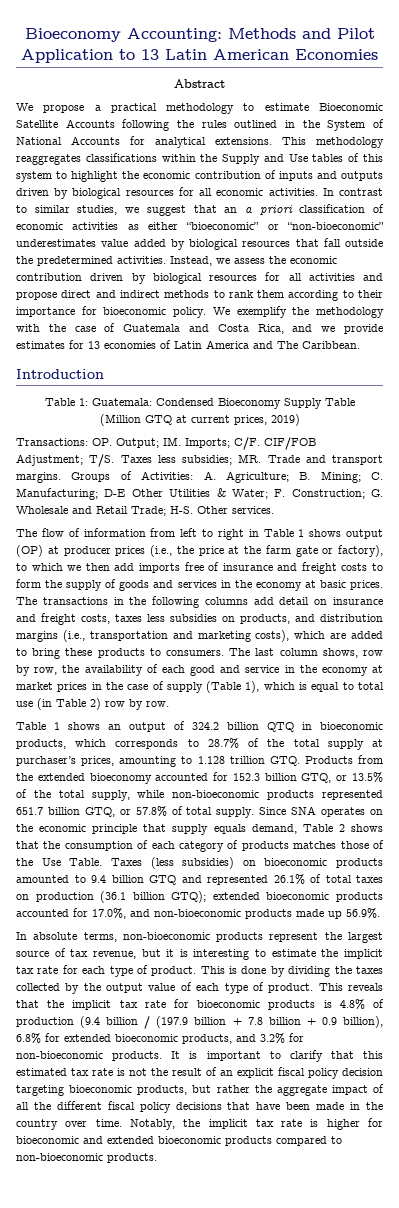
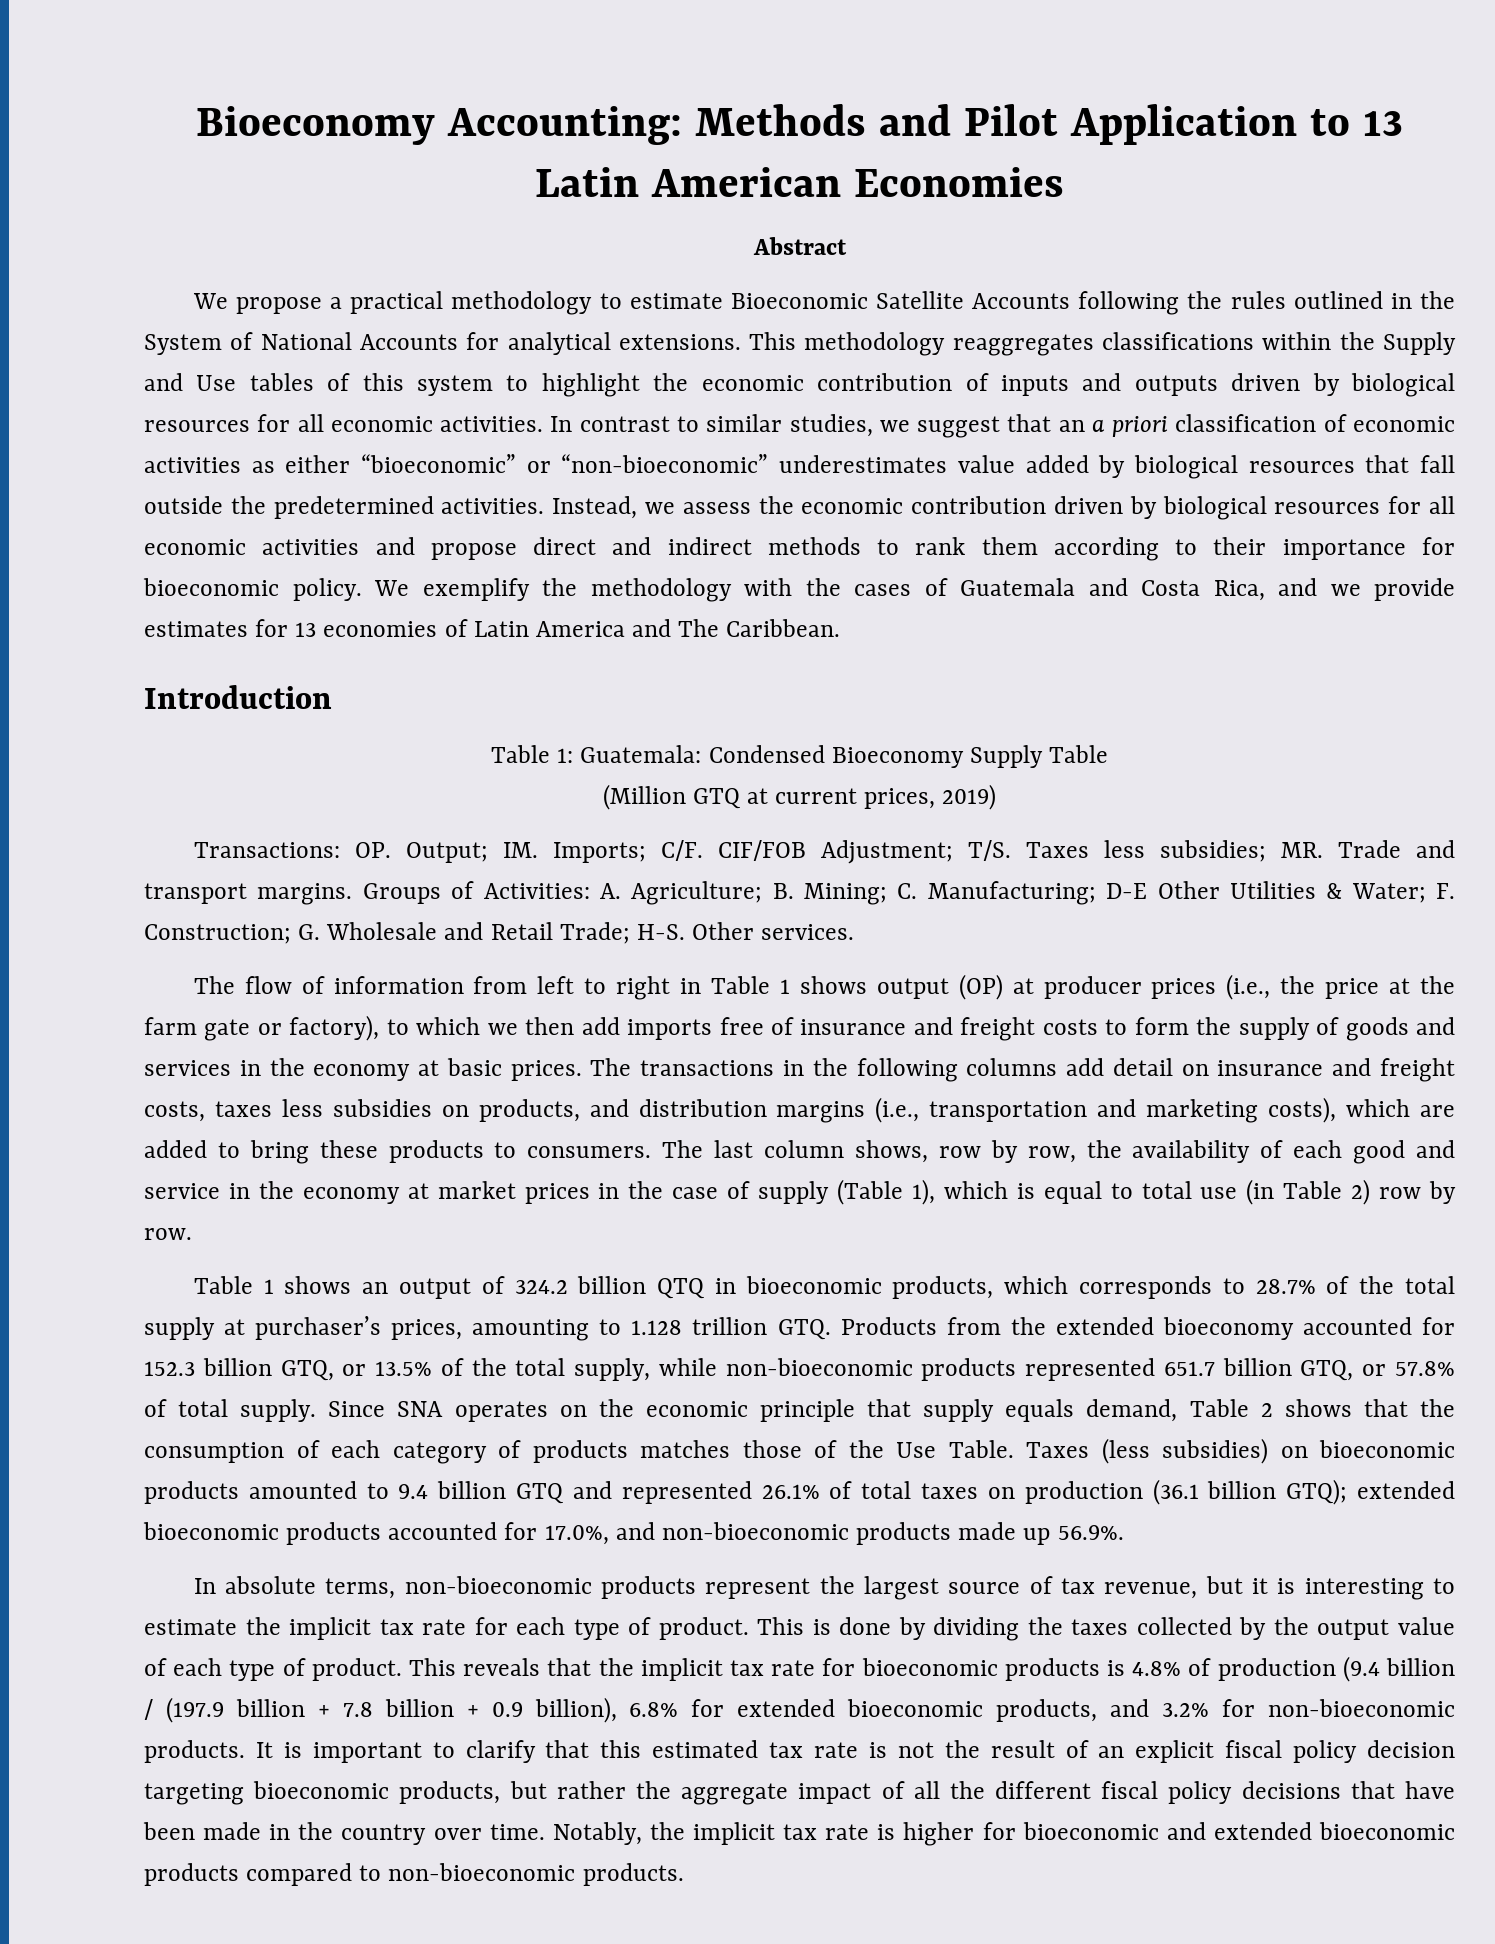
(302, 277) none -> [144,539,246,555] economic
[74,326,96,332] case -> [854,584,911,596] cases

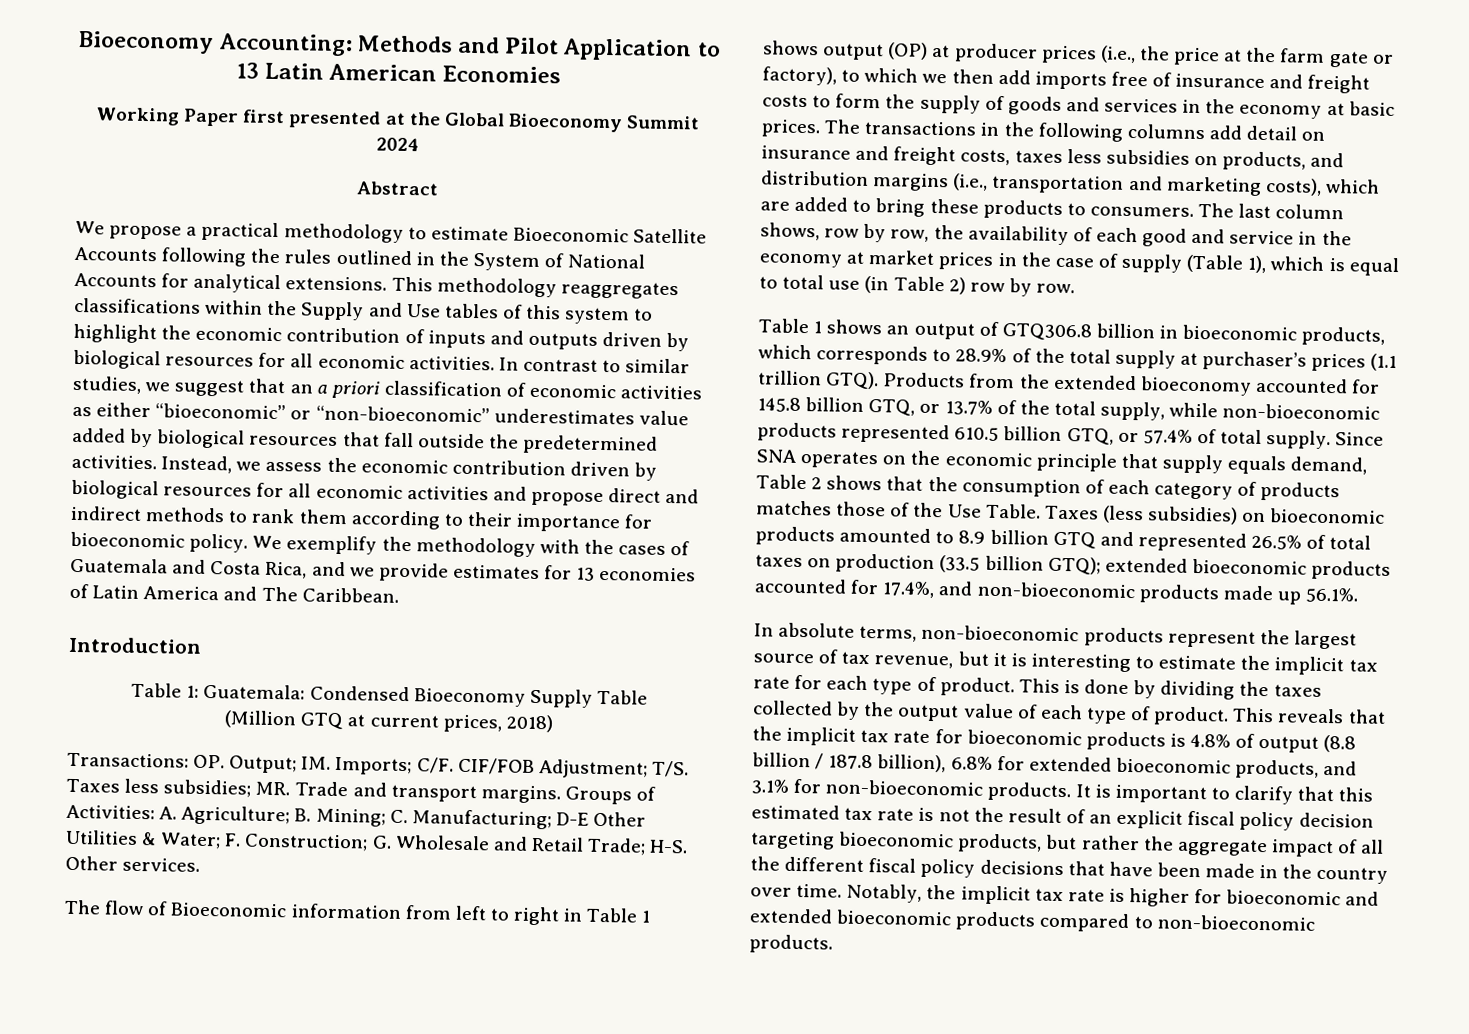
(1064, 182) none -> [95,107,701,133] [376,137,419,152] // Working Paper first presented at the Global Bioeconomy Summit 2024
[942,784,997,810] 2019) -> [505,714,553,733] 2018)
(325, 985) none -> [170,902,288,918] Bioeconomic
[514,1276,706,1299] 324.2 billion QTQ -> [1001,323,1155,341] GTQ306.8 billion
[1255,1279,1316,1294] 28.7% -> [955,348,1008,363] 28.9%
[391,1317,831,1341] prices, amounting to 1.128 trillion GTQ. -> [1311,353,1398,372] [758,370,880,390] prices (1.1 trillion GTQ).
[144,1358,433,1381] 152.3 billion GTQ, or 13.5% -> [757,397,993,416] 145.8 billion GTQ, or 13.7%
[1163,1358,1455,1381] 651.7 billion GTQ, or 57.8% -> [954,426,1193,445] 610.5 billion GTQ, or 57.4%
[398,1484,429,1499] 9.4 -> [958,530,986,544] 8.9
[761,1484,820,1499] 26.1% -> [1251,534,1303,550] 26.5%
[1152,1479,1199,1505] (36.1 -> [939,555,981,573] (33.5
[544,1525,609,1545] 17.0%, -> [882,581,936,599] 17.4%,
[1057,1525,1124,1540] 56.9%. -> [1305,587,1359,603] 56.1%.
[1217,1656,1456,1682] [144,1697,523,1723] production (9.4 billion / (197.9 billion + 7.8 billion + 0.9 -> [1258,734,1357,753] [752,752,874,770] output (8.8 billion / 187.8
[1162,1703,1210,1717] 3.2% -> [751,779,790,794] 3.1%

